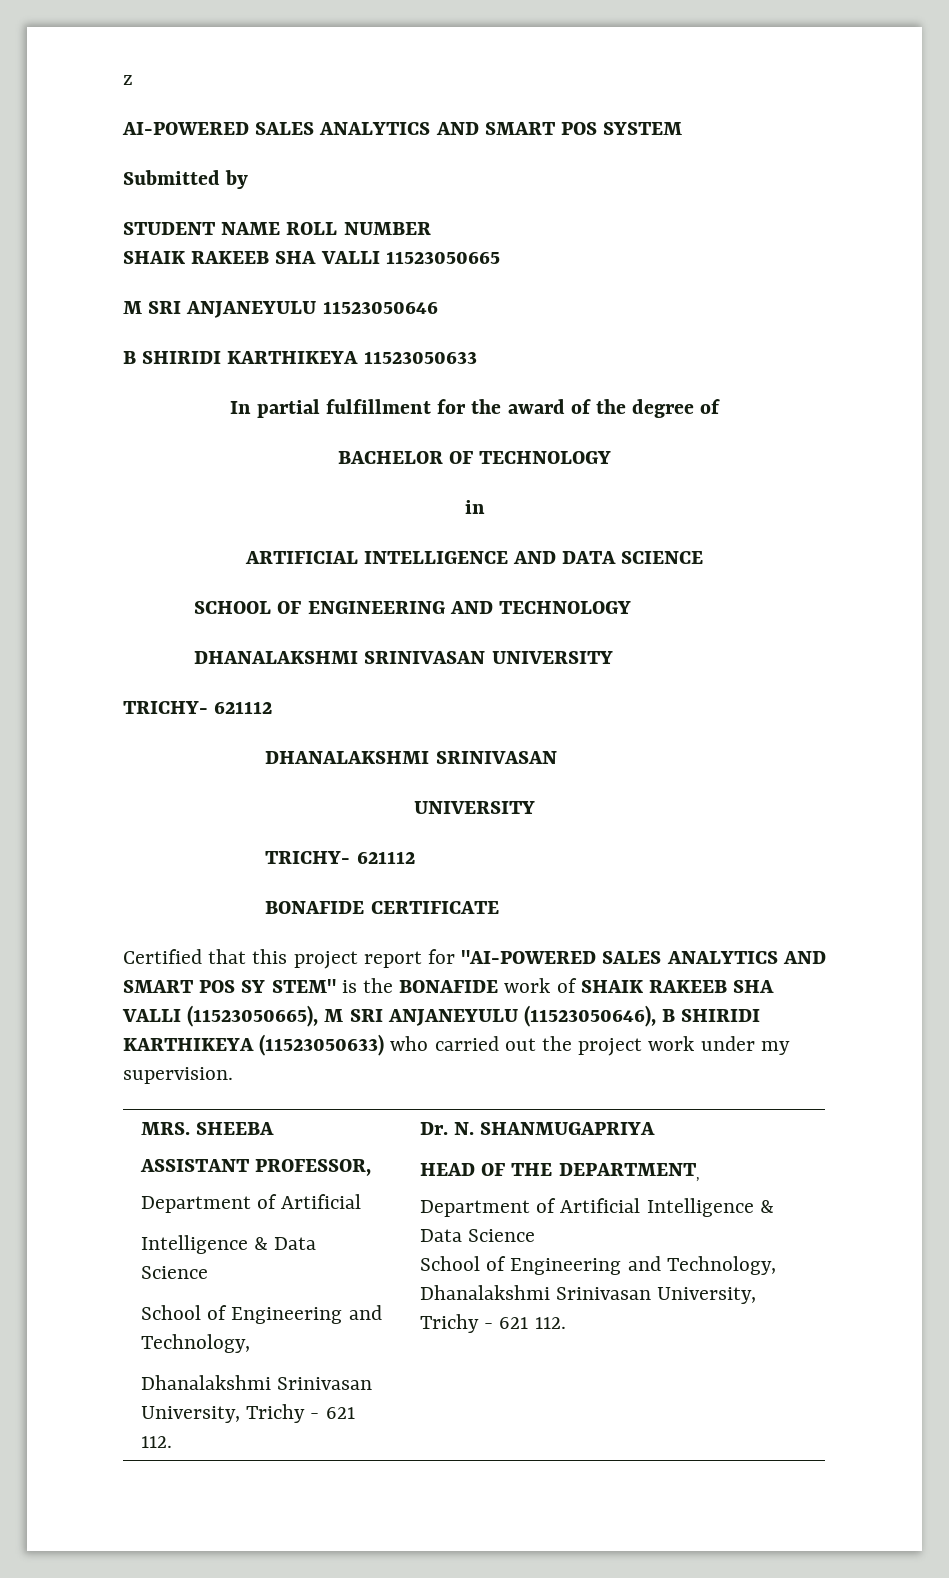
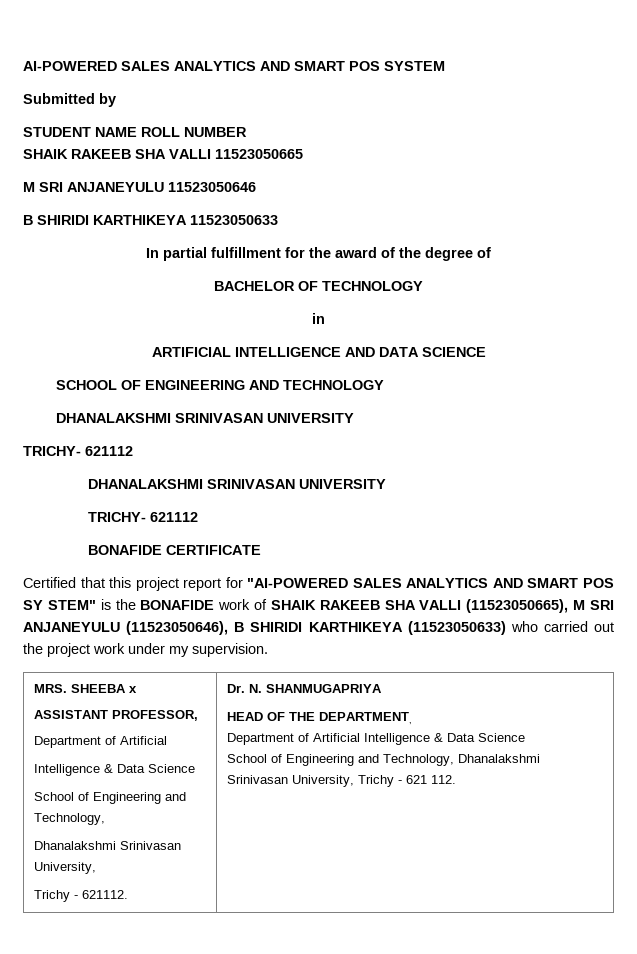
[123,75,133,85] z // -> (23, 66) none
(557, 757) // -> (296, 484) none
(275, 1128) none -> [128,686,137,693] x
[246,1404,355,1423] [140,1436,172,1448] Trichy - 621 112. -> [33,890,128,902] // Trichy - 621112.

